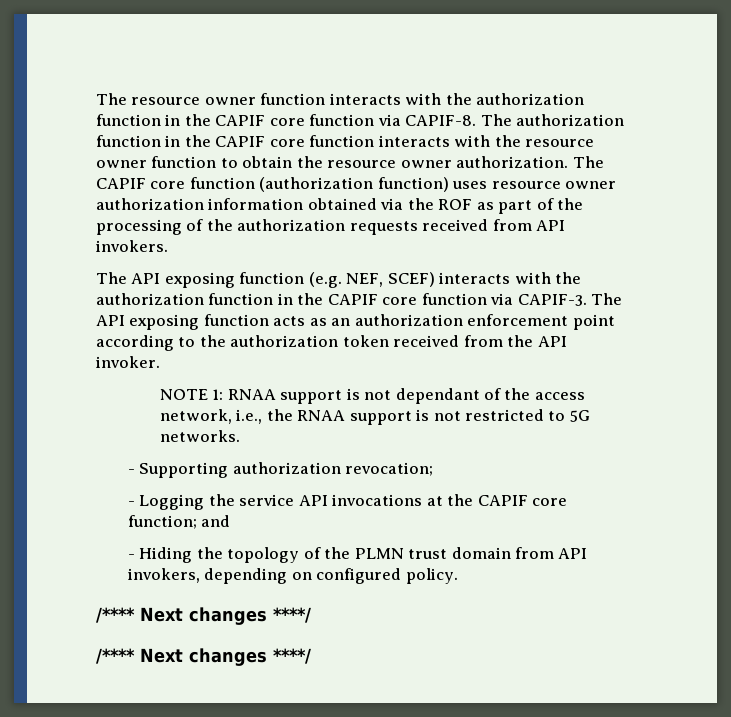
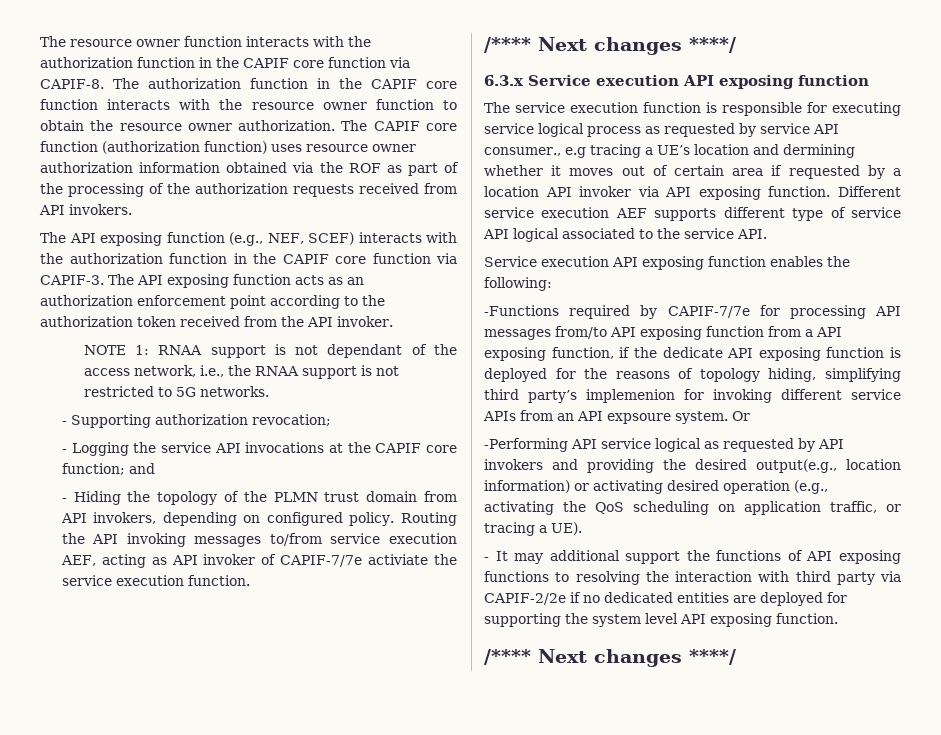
[308,272,342,288] (e.g. -> [229,232,264,246] (e.g.,
[96,607,311,625] // /**** Next changes ****/ -> [401,512,458,526] [61,533,457,547] [60,554,457,568] [61,575,250,586] [484,37,736,55] [484,75,869,89] [484,102,901,116] [484,123,839,137] [484,144,855,158] [484,165,901,179] [484,186,901,200] [484,207,901,221] [483,228,767,242] [484,256,850,270] [484,277,552,291] [484,305,901,319] [484,326,842,340] [484,347,901,361] [484,368,901,382] [484,389,901,403] [483,410,750,424] [484,438,844,452] [484,459,901,473] [484,480,828,494] [484,501,901,515] [484,522,582,536] [484,550,901,564] [484,571,901,585] [484,592,847,606] [484,613,838,627] Routing the API invoking messages to/from service execution AEF, acting as API invoker of CAPIF-7/7e activiate the service execution function. // /**** Next changes ****/ // 6.3.x Service execution API exposing function // The service execution function is responsible for executing service logical process as requested by service API consumer., e.g tracing a UE’s location and dermining whether it moves out of certain area if requested by a location API invoker via API exposing function. Different service execution AEF supports different type of service API logical associated to the service API. // Service execution API exposing function enables the following: // -Functions required by CAPIF-7/7e for processing API messages from/to API exposing function from a API exposing function, if the dedicate API exposing function is deployed for the reasons of topology hiding, simplifying third party’s implemenion for invoking different service APIs from an API expsoure system. Or // -Performing API service logical as requested by API invokers and providing the desired output(e.g., location information) or activating desired operation (e.g., activating the QoS scheduling on application traffic, or tracing a UE). // - It may additional support the functions of API exposing functions to resolving the interaction with third party via CAPIF-2/2e if no dedicated entities are deployed for supporting the system level API exposing function.

